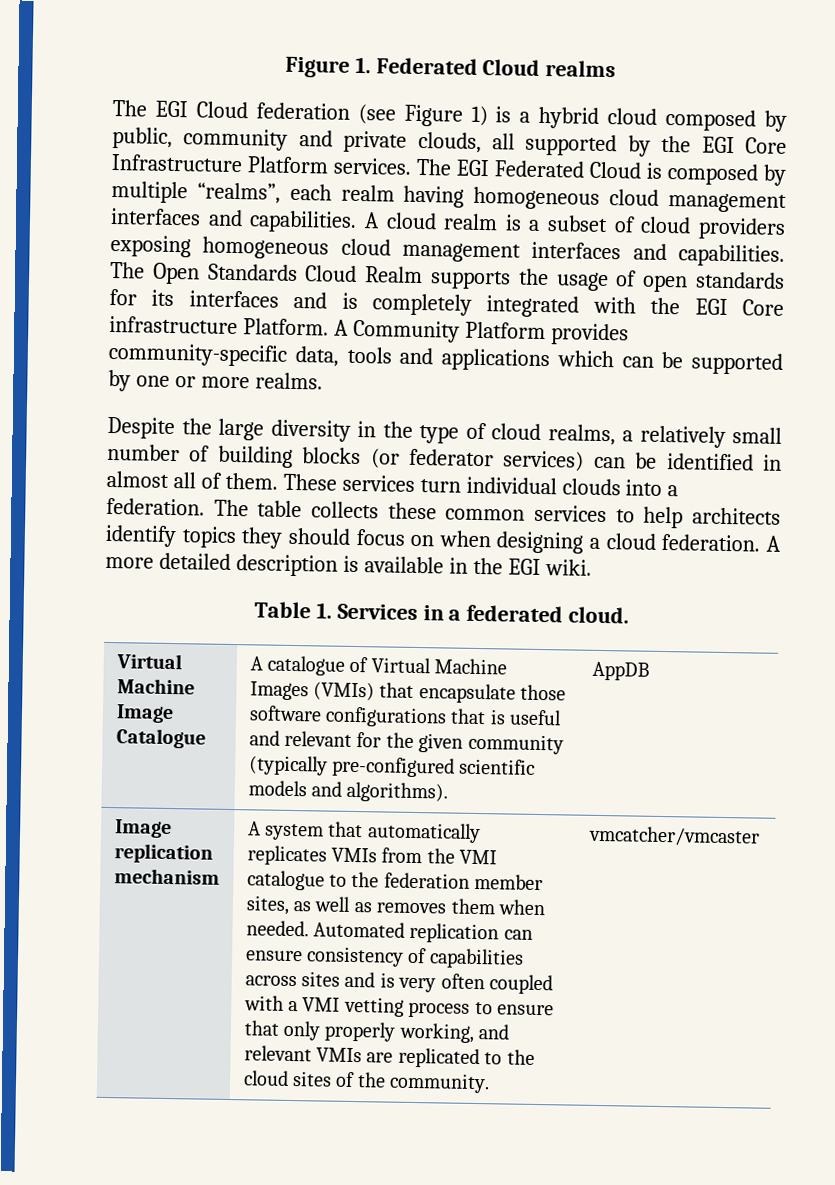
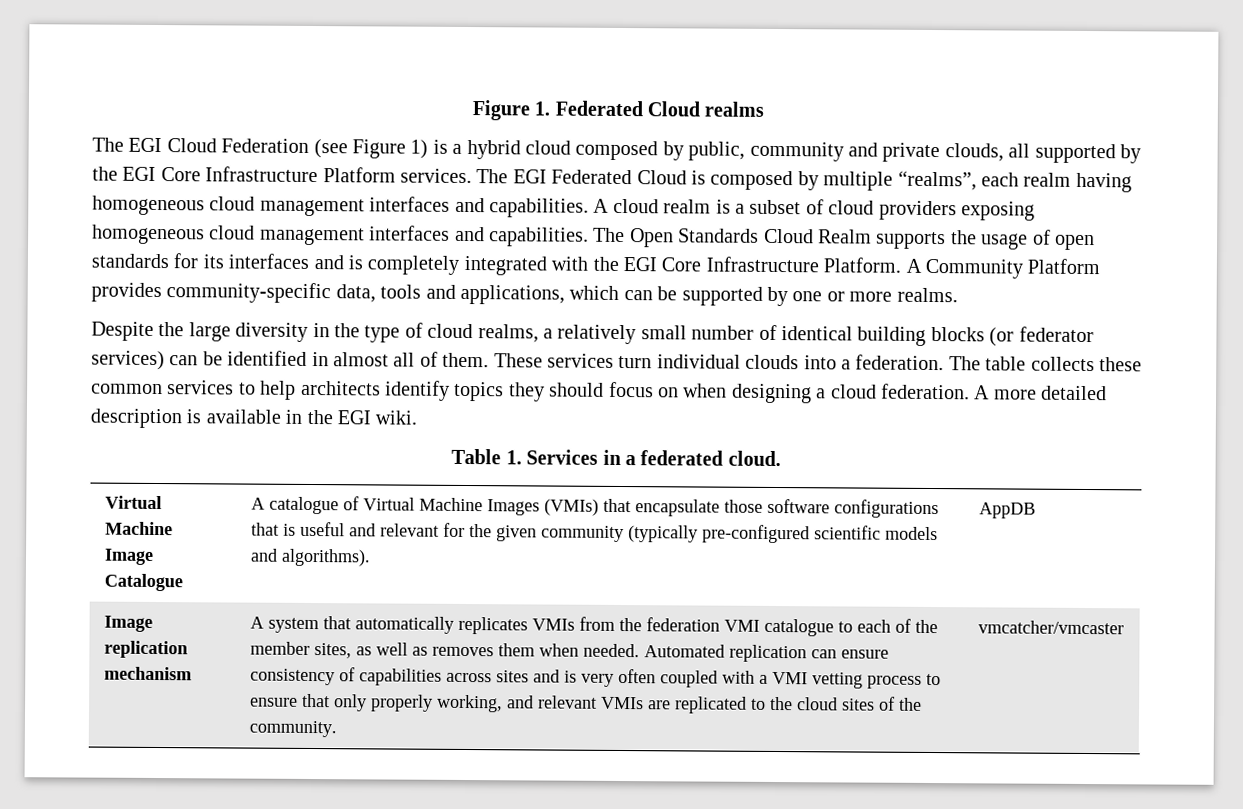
[255,102,350,120] federation -> [221,138,310,153] Federation
[109,315,238,335] infrastructure -> [705,256,819,273] Infrastructure
[441,348,550,372] applications -> [459,284,565,305] applications,
(211, 453) none -> [780,326,853,341] identical
(455, 856) none -> [645,617,720,632] federation
[351,871,470,889] the federation -> [856,618,938,634] each of the

